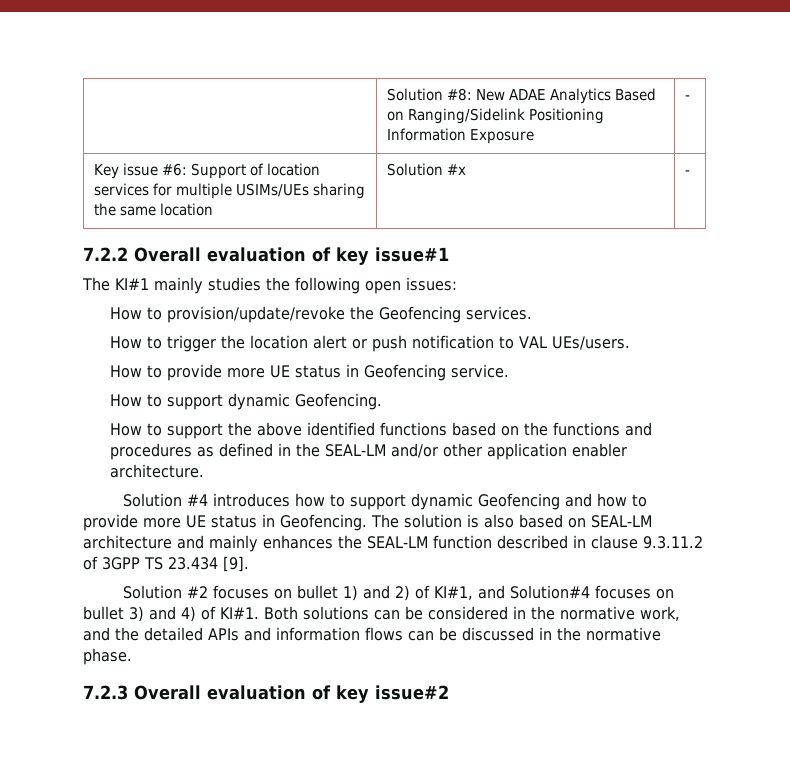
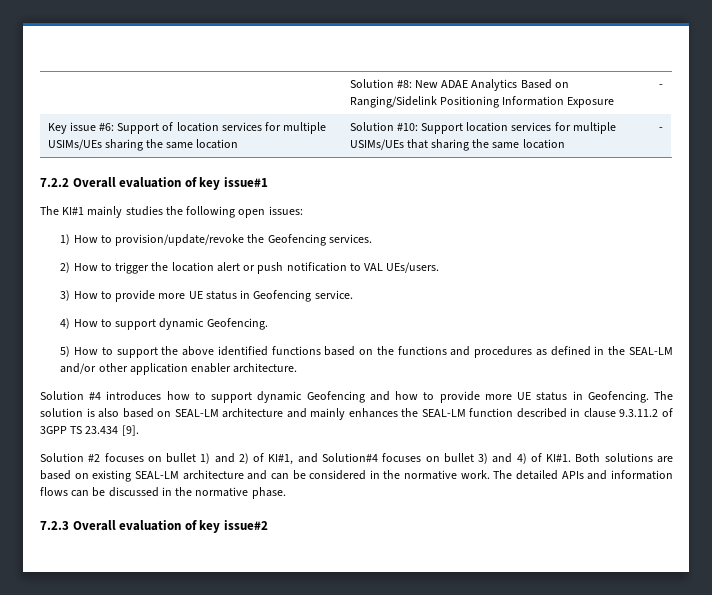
[447,164,467,175] #x -> [396,122,616,134] [349,139,565,151] #10: Support location services for multiple USIMs/UEs that sharing the same location
(457, 284) none -> [60,234,71,245] 1)
(533, 313) none -> [60,262,71,273] 2)
(631, 343) none -> [60,290,71,301] 3)
(510, 371) none -> [60,318,71,329] 4)
(383, 401) none -> [60,346,71,357] 5)
(369, 613) none -> [656,456,673,463] [40,470,268,482] are based on existing SEAL-LM architecture and
[640,606,680,621] [83,627,139,641] work, and the -> [460,470,513,479] work. The

